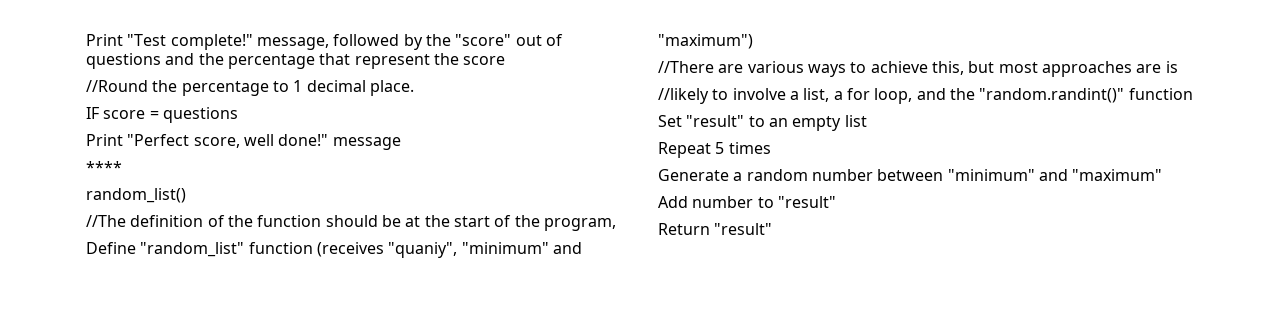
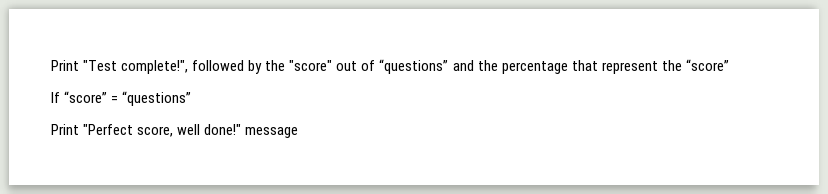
[170,34,329,50] complete!" message, -> [121,60,189,74] complete!",
[86,53,161,69] questions -> [379,59,449,74] “questions”
[463,56,506,65] [86,80,414,96] [86,107,238,123] score // //Round the percentage to 1 decimal place. // IF score = questions -> [685,59,729,71] [51,91,192,106] “score” // If “score” = “questions”
[86,161,122,173] [86,188,186,203] [86,215,616,231] [86,242,582,258] [658,34,753,49] [658,61,1178,77] [658,88,1193,104] [658,115,867,131] [658,142,771,158] [658,169,1163,181] [658,196,836,208] [658,223,773,235] // **** // random_list() // //The definition of the function should be at the start of the program, // Define "random_list" function (receives "quaniy", "minimum" and "maximum") // //There are various ways to achieve this, but most approaches are is // //likely to involve a list, a for loop, and the "random.randint()" function // Set "result" to an empty list // Repeat 5 times // Generate a random number between "minimum" and "maximum" // Add number to "result" // Return "result" -> (299, 132) none

